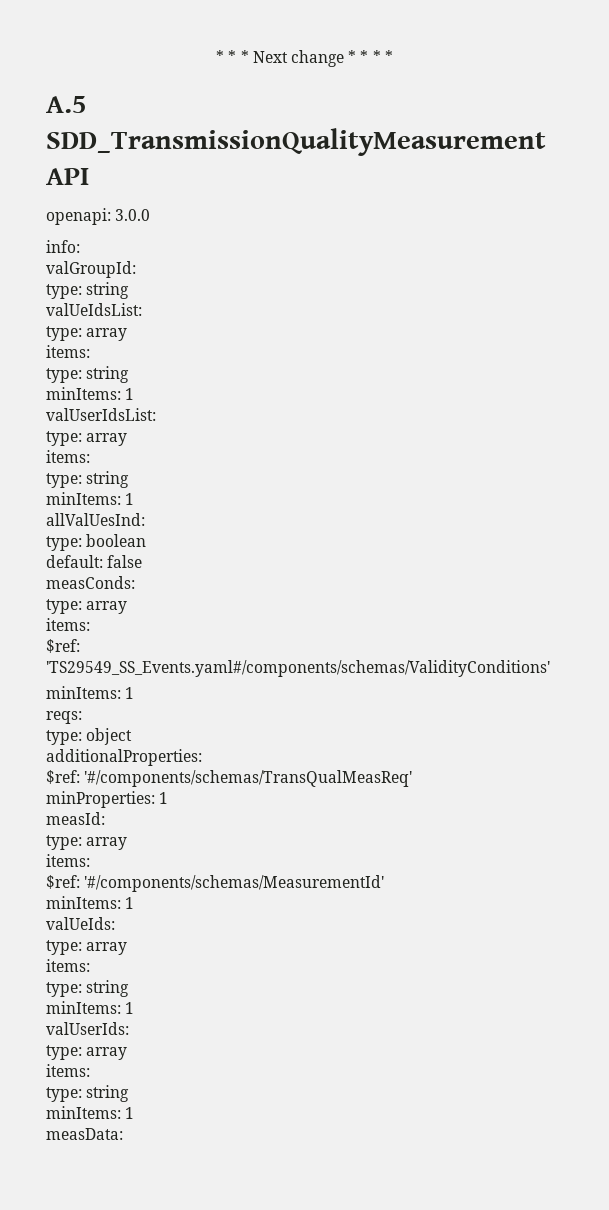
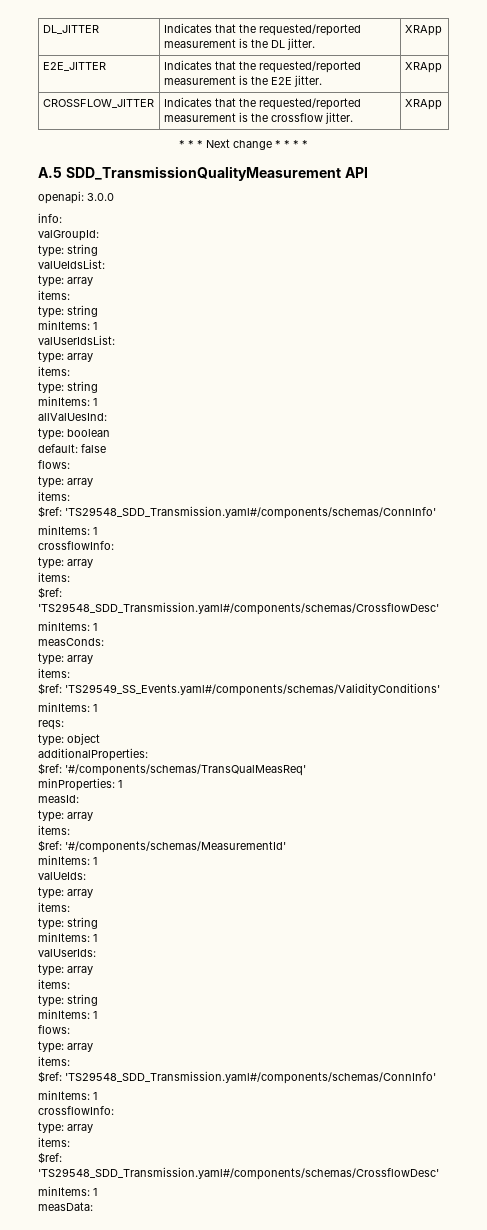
(216, 56) none -> [42,25,99,34] [163,23,361,36] [163,38,315,50] [404,25,442,36] [42,62,106,71] [163,60,361,73] [163,75,322,87] [404,62,442,73] [42,99,154,108] [163,97,361,110] [163,112,353,124] [404,99,442,110] DL_JITTER | Indicates that the requested/reported measurement is the DL jitter. | XRApp // E2E_JITTER | Indicates that the requested/reported measurement is the E2E jitter. | XRApp // CROSSFLOW_JITTER | Indicates that the requested/reported measurement is the crossflow jitter. | XRApp //
(143, 561) none -> [38,460,70,469] [38,476,93,488] [38,491,70,501] [38,506,436,519] [38,525,97,535] [38,541,114,550] [38,557,93,569] [38,572,70,582] [38,587,62,599] [38,602,439,615] [38,621,97,631] // flows: // type: array // items: // $ref: 'TS29548_SDD_Transmission.yaml#/components/schemas/ConnInfo' // minItems: 1 // crossflowInfo: // type: array // items: // $ref: 'TS29548_SDD_Transmission.yaml#/components/schemas/CrossflowDesc' // minItems: 1
(135, 1113) none -> [38,1025,70,1034] [38,1041,93,1053] [38,1056,70,1066] [38,1071,436,1084] [38,1090,97,1100] [38,1106,114,1115] [38,1122,93,1134] [38,1137,70,1147] [38,1152,62,1164] [38,1167,439,1180] [38,1186,97,1196] // flows: // type: array // items: // $ref: 'TS29548_SDD_Transmission.yaml#/components/schemas/ConnInfo' // minItems: 1 // crossflowInfo: // type: array // items: // $ref: 'TS29548_SDD_Transmission.yaml#/components/schemas/CrossflowDesc' // minItems: 1

